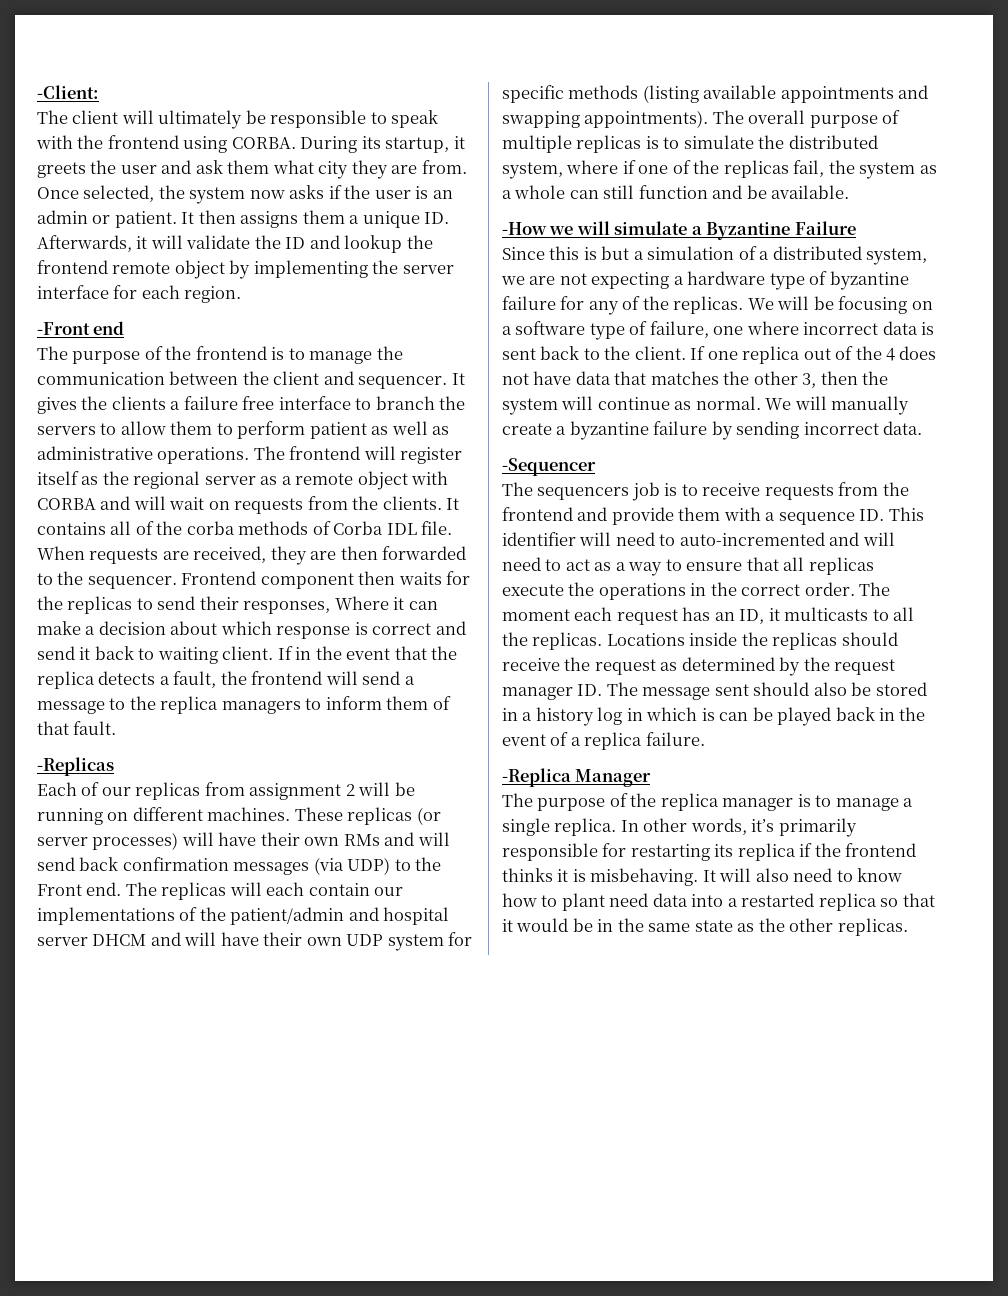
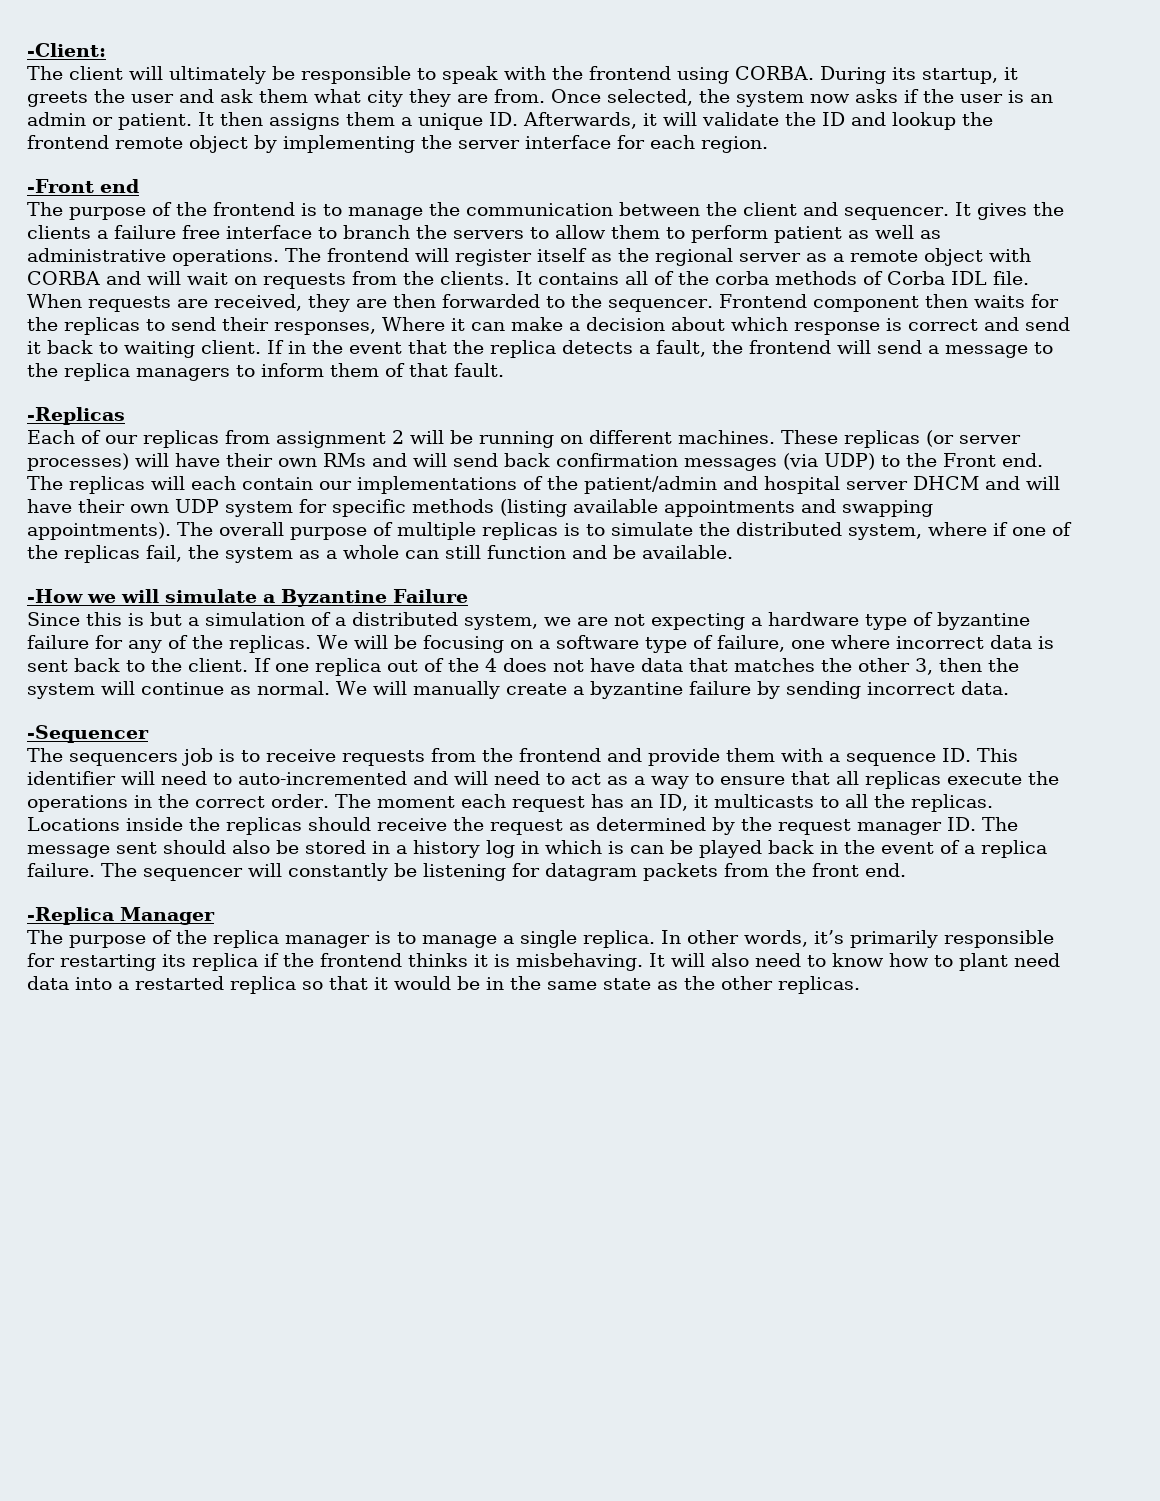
(705, 739) none -> [101,863,906,881] The sequencer will constantly be listening for datagram packets from the front end.

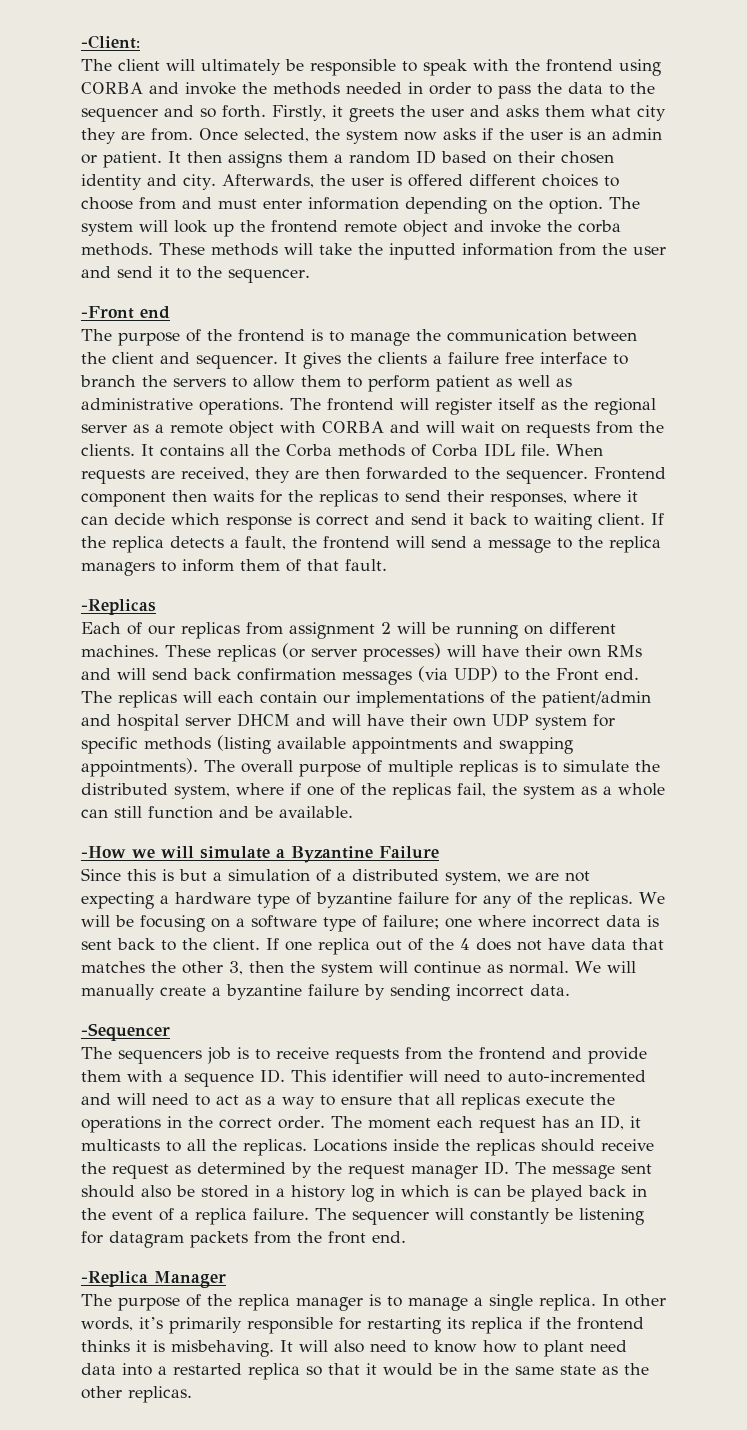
[735,66,998,84] CORBA. During its startup, -> [81,82,655,99] [81,105,326,122] CORBA and invoke the methods needed in order to pass the data to the sequencer and so forth. Firstly,
[220,89,253,103] ask -> [505,105,539,117] asks
[418,112,993,130] [27,135,768,153] unique ID. Afterwards, it will validate the ID and lookup the frontend remote object by implementing the server interface for each region. -> [349,150,614,164] [81,174,619,190] [81,197,640,214] [81,220,621,237] [81,243,666,260] [81,266,310,283] random ID based on their chosen identity and city. Afterwards, the user is offered different choices to choose from and must enter information depending on the option. The system will look up the frontend remote object and invoke the corba methods. These methods will take the inputted information from the user and send it to the sequencer.
[654,271,769,285] of the corba -> [255,444,332,457] the Corba
[382,317,445,331] Where -> [573,490,621,502] where
[511,317,725,331] make a decision about -> [114,513,165,525] decide
[288,340,447,354] in the event that -> (664, 519) none
[716,635,785,652] failure, -> [383,915,439,929] failure;

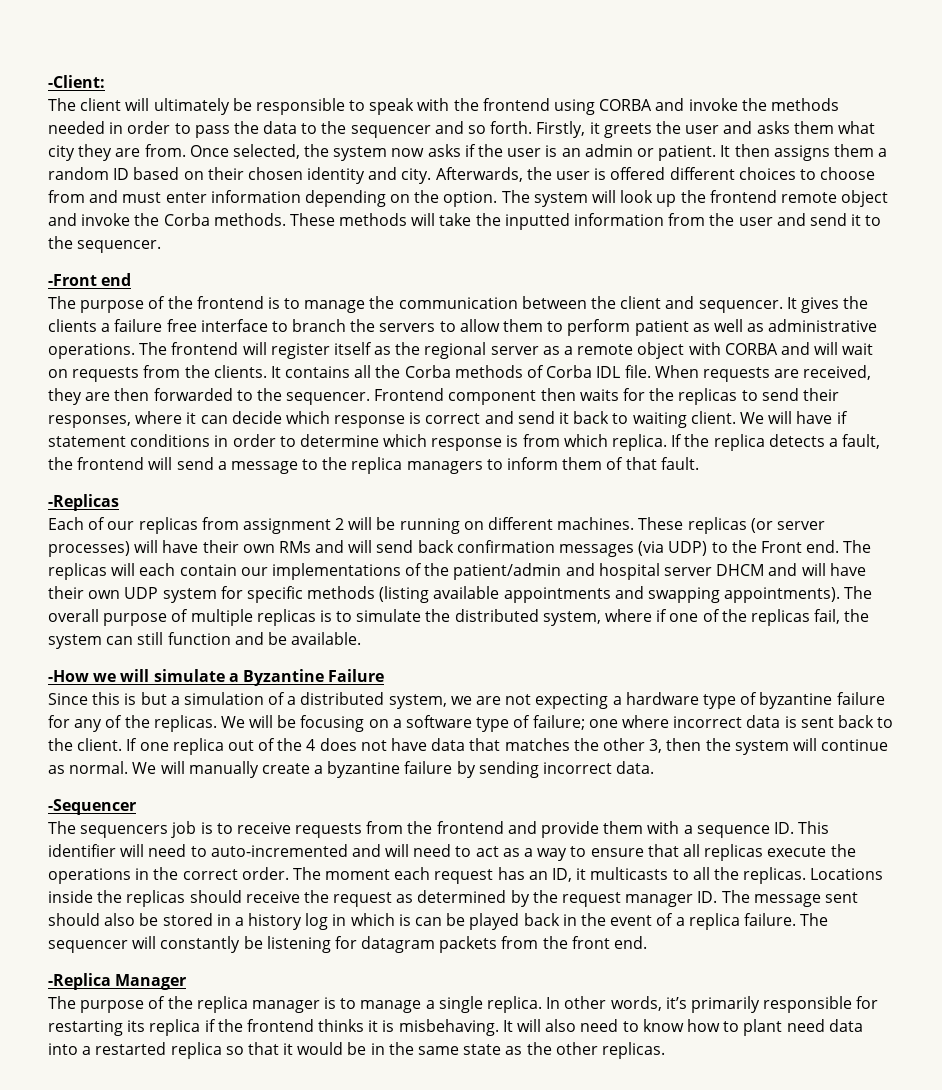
[578,220,621,233] corba -> [163,213,210,226] Corba
(645, 519) none -> [739,411,848,424] [48,434,668,451] We will have if statement conditions in order to determine which response is from which replica.
[581,783,665,796] as a whole -> (102, 641) none

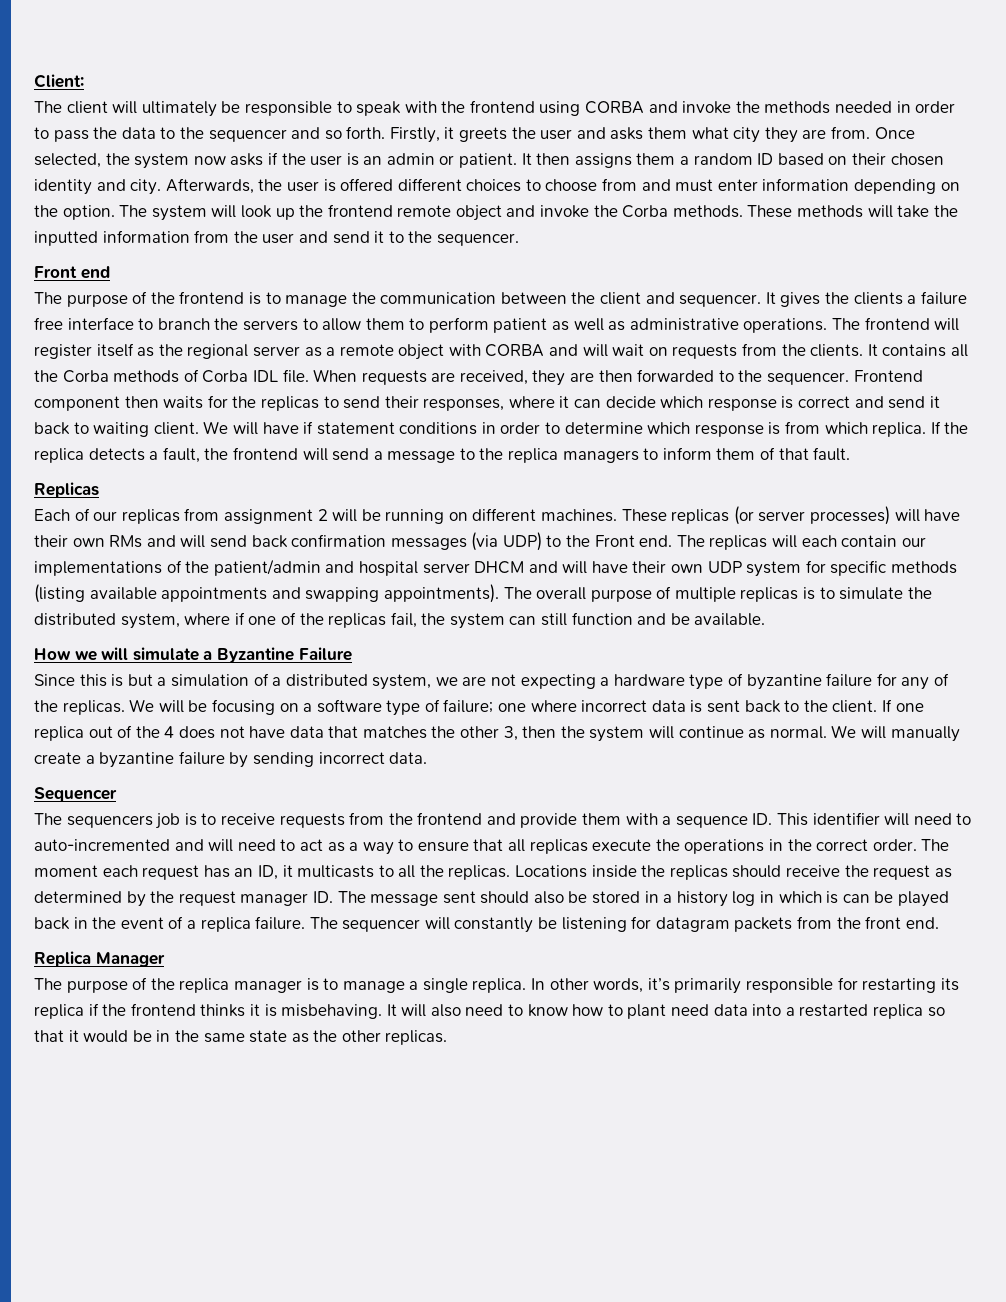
[48,75,105,88] -Client: -> [34,74,84,88] Client:
[48,274,97,286] -Front -> [34,266,77,278] Front
[48,494,119,511] -Replicas -> [34,482,99,498] Replicas
[48,670,89,682] -How -> [34,648,71,660] How
[48,799,136,815] -Sequencer -> [34,787,117,802] Sequencer
[48,973,111,990] -Replica -> [34,951,91,967] Replica

